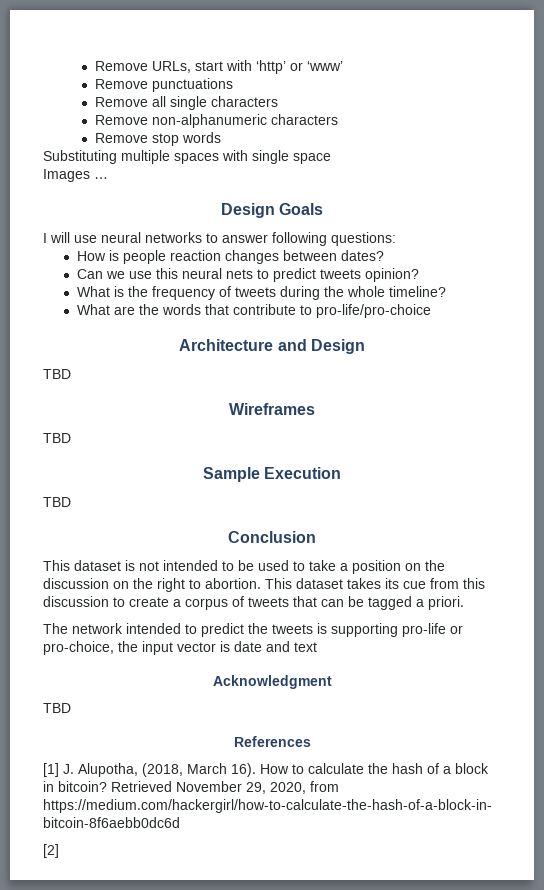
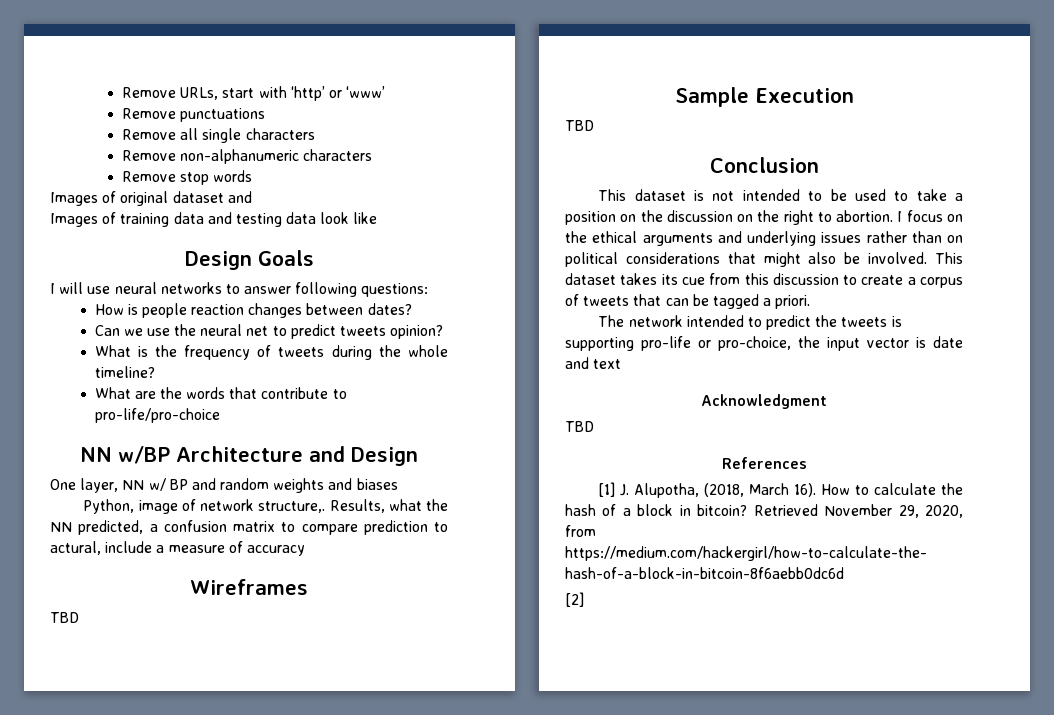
[43,150,331,164] [43,169,108,182] Substituting multiple spaces with single space // Images … -> [50,191,252,206] [50,212,378,227] Images of original dataset and // Images of training data and testing data look like
[155,268,253,279] this neural nets -> [174,324,269,336] the neural net
(431, 311) none -> [80,446,170,464] NN w/BP
[43,369,71,379] TBD -> [50,478,398,493] [83,499,449,514] [50,520,448,535] [50,541,305,556] One layer, NN w/ BP and random weights and biases // Python, image of network structure,. Results, what the NN predicted, a confusion matrix to compare prediction to actural, include a measure of accuracy
(261, 583) none -> [897,210,963,222] [565,231,963,246] [565,252,928,267] I focus on the ethical arguments and underlying issues rather than on political considerations that might also be involved.

